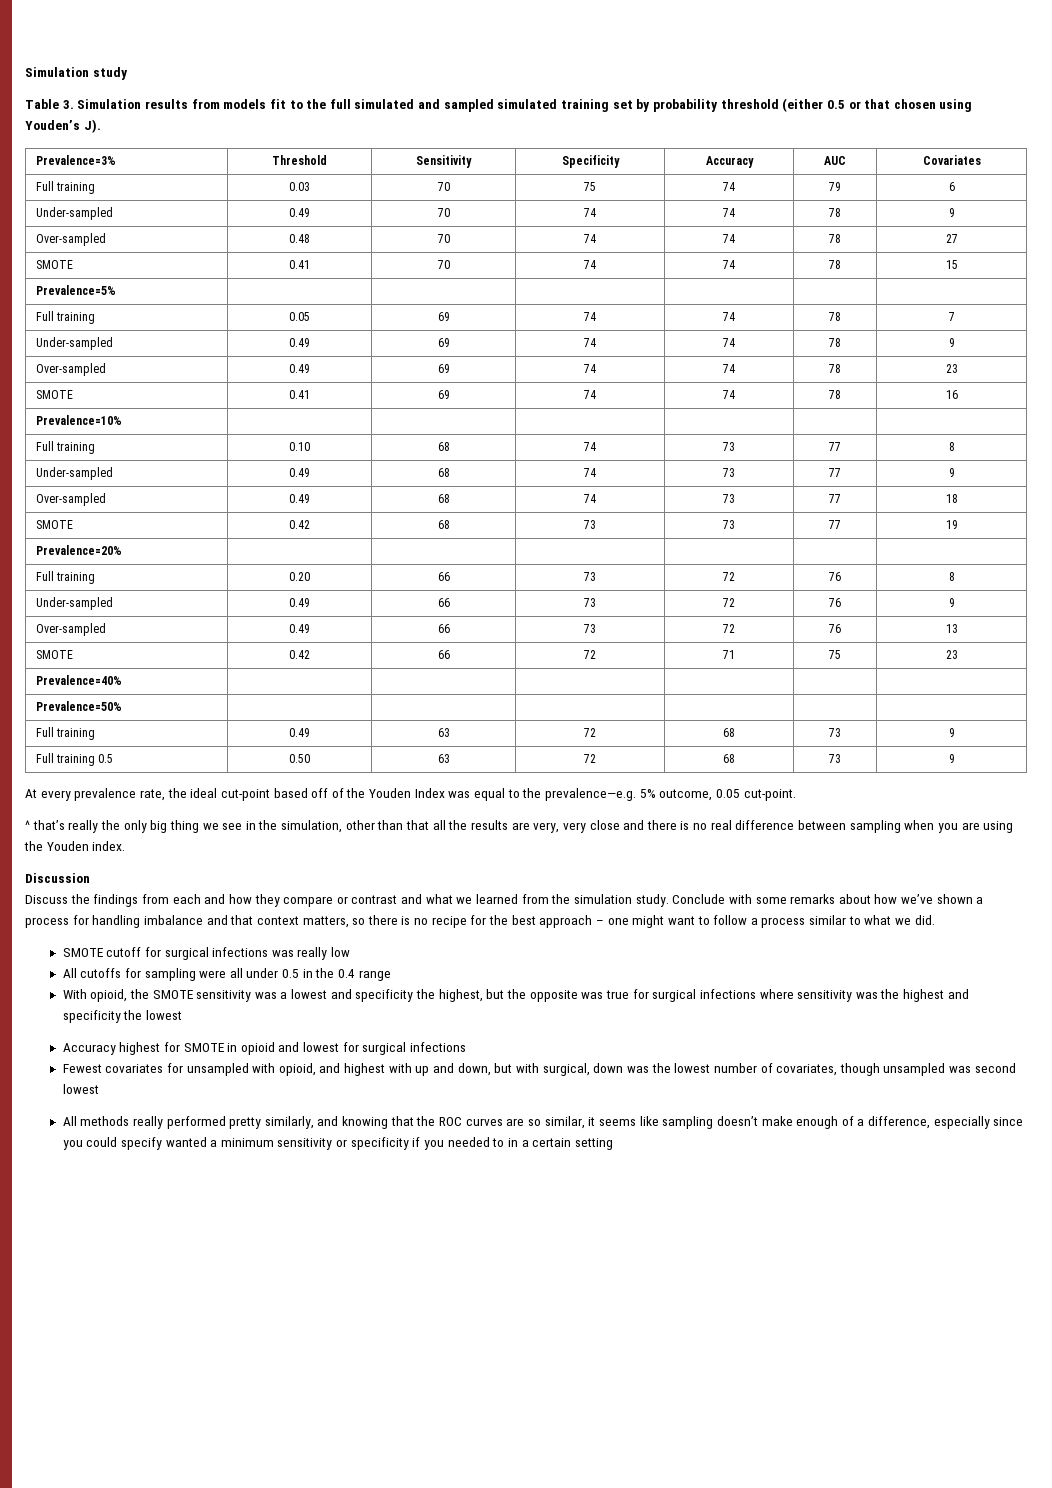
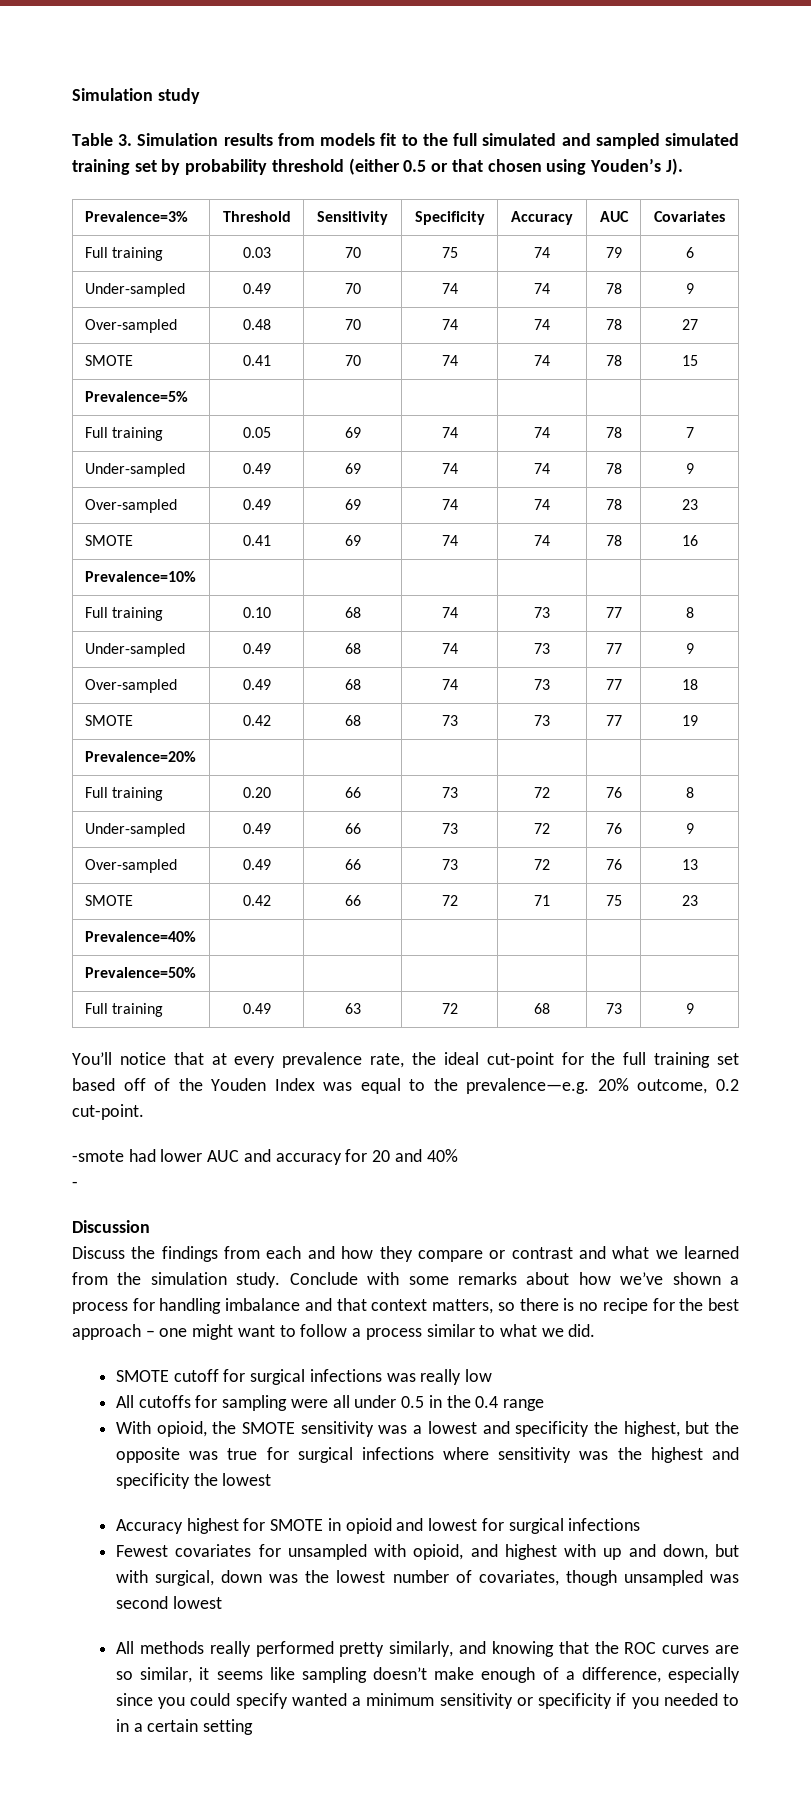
[35,753,114,766] [289,754,310,763] [437,754,450,763] [584,754,596,763] [723,754,735,763] [829,754,841,763] [948,754,955,763] [25,789,37,798] // Full training 0.5 | 0.50 | 63 | 72 | 68 | 73 | 9 // At -> [72,1052,227,1065] // You’ll notice that at
(270, 795) none -> [561,1052,739,1068] for the full training set
[639,789,796,801] [25,820,1014,833] [24,841,126,851] 5% outcome, 0.05 cut-point. // ^ that’s really the only big thing we see in the simulation, other than that all the results are very, very close and there is no real difference between sampling when you are using the Youden index. -> [597,1078,740,1094] [72,1104,144,1120] [72,1149,458,1165] [72,1181,78,1188] 20% outcome, 0.2 cut-point. // -smote had lower AUC and accuracy for 20 and 40% // -

